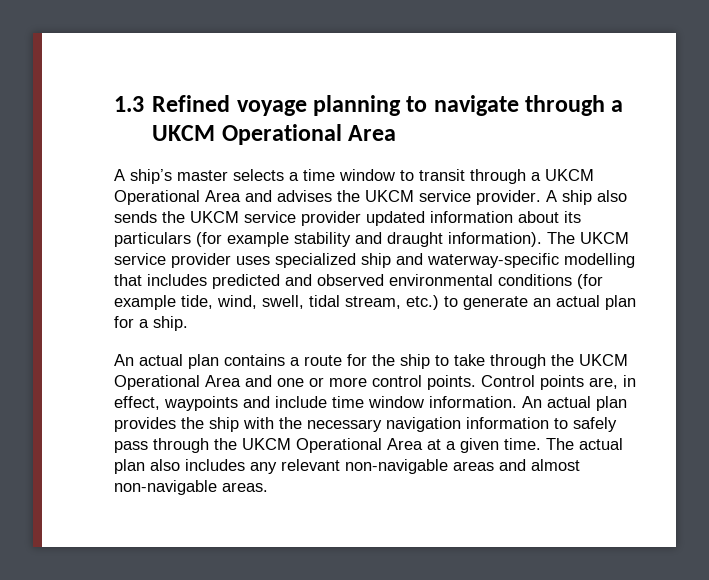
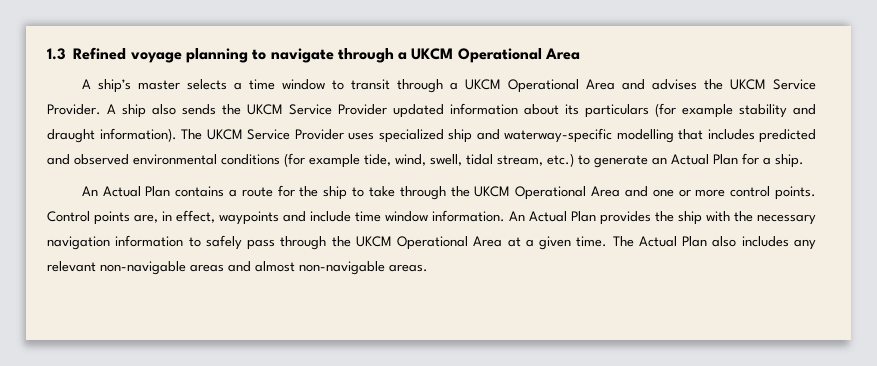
[419,190,541,205] service provider. -> [773,79,817,90] [47,104,101,115] Service Provider.
[244,211,361,226] service provider -> [289,104,387,115] Service Provider
[114,253,231,268] service provider -> [247,129,344,140] Service Provider
[556,295,636,310] actual plan -> [671,154,738,165] Actual Plan
[139,354,219,369] actual plan -> [102,186,171,197] Actual Plan
[547,396,627,411] actual plan -> [529,211,596,222] Actual Plan
[579,438,623,450] [114,459,145,474] actual plan -> [638,236,708,247] Actual Plan

